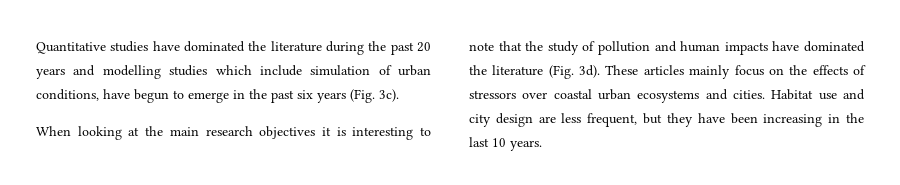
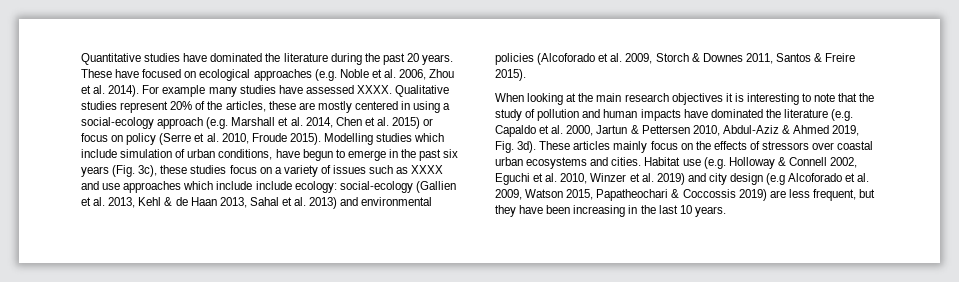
[36,65,161,79] years and modelling -> [422,54,454,65] [81,69,455,81] [81,85,450,97] [81,101,451,113] [81,117,434,129] [81,133,373,145] years. These have focused on ecological approaches (e.g. Noble et al. 2006, Zhou et al. 2014). For example many studies have assessed XXXX. Qualitative studies represent 20% of the articles, these are mostly centered in using a social-ecology approach (e.g. Marshall et al. 2014, Chen et al. 2015) or focus on policy (Serre et al. 2010, Froude 2015). Modelling
[379,89,399,102] 3c). -> [138,165,444,177] [81,181,456,193] [81,197,433,209] [495,53,856,65] [495,69,526,81] 3c), these studies focus on a variety of issues such as XXXX and use approaches which include include ecology: social-ecology (Gallien et al. 2013, Kehl & de Haan 2013, Sahal et al. 2013) and environmental policies (Alcoforado et al. 2009, Storch & Downes 2011, Santos & Freire 2015).
[548,65,574,79] (Fig. -> [831,109,854,121] [495,125,860,137] [495,141,514,153] (e.g. Capaldo et al. 2000, Jartun & Pettersen 2010, Abdul-Aziz & Ahmed 2019, Fig.
[843,89,865,100] [469,113,533,127] and city design -> [703,157,858,169] [495,173,870,185] [495,189,767,201] (e.g. Holloway & Connell 2002, Eguchi et al. 2010, Winzer et al. 2019) and city design (e.g Alcoforado et al. 2009, Watson 2015, Papatheochari & Coccossis 2019)

